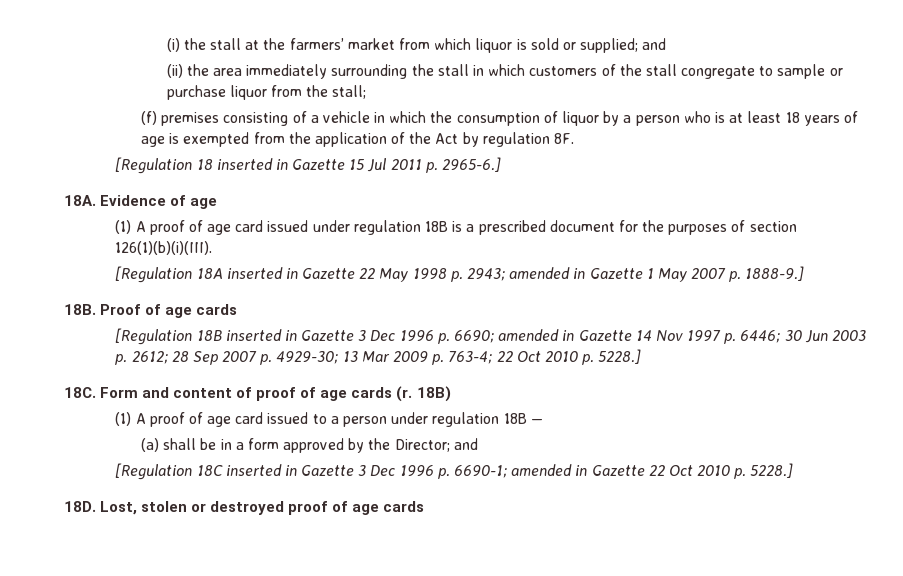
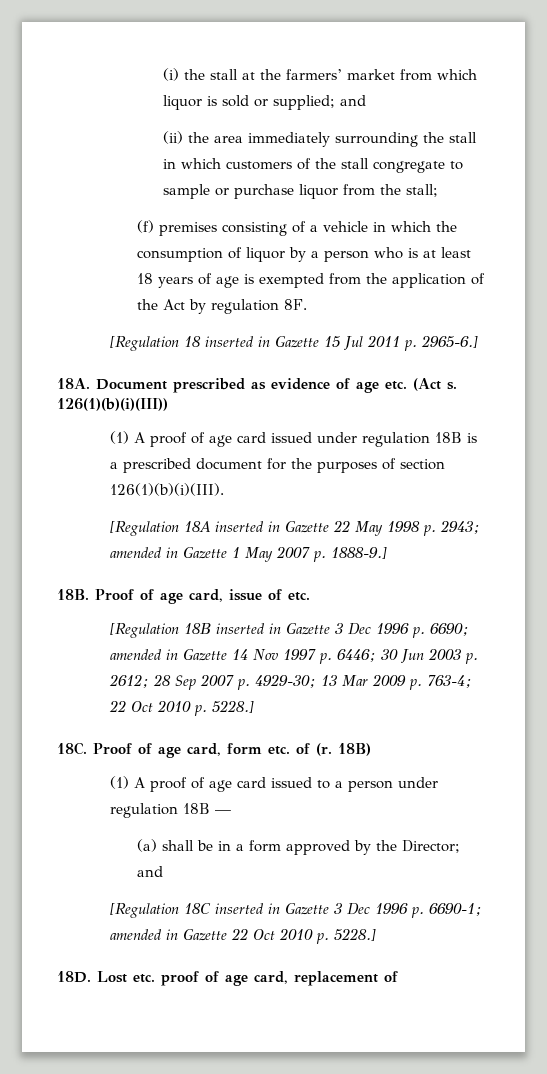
[100,195,218,209] Evidence of age -> [96,378,457,393] [57,398,168,411] Document prescribed as evidence of age etc. (Act s. 126(1)(b)(i)(III))
[196,304,238,315] cards -> [189,589,310,602] card, issue of etc.
[100,387,393,401] Form and content of proof of age cards -> [93,743,310,758] Proof of age card, form etc. of
[100,501,425,515] Lost, stolen or destroyed proof of age cards -> [97,971,398,986] Lost etc. proof of age card, replacement of

